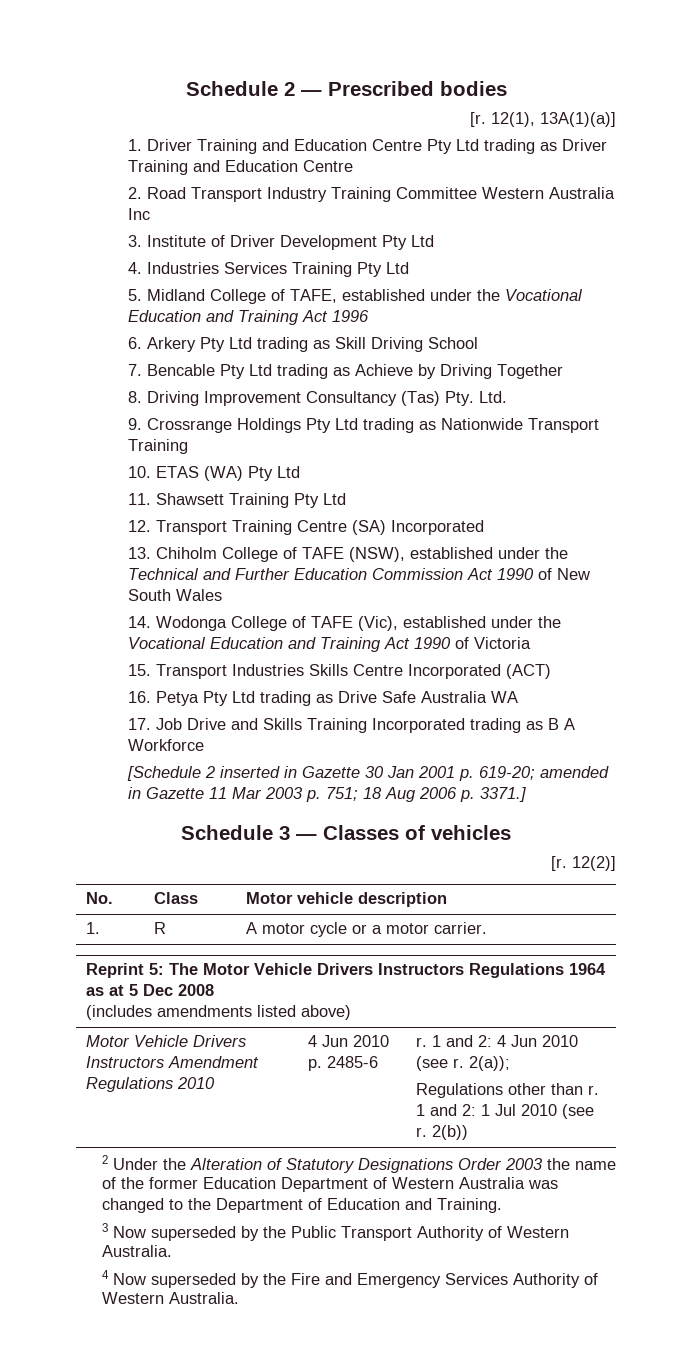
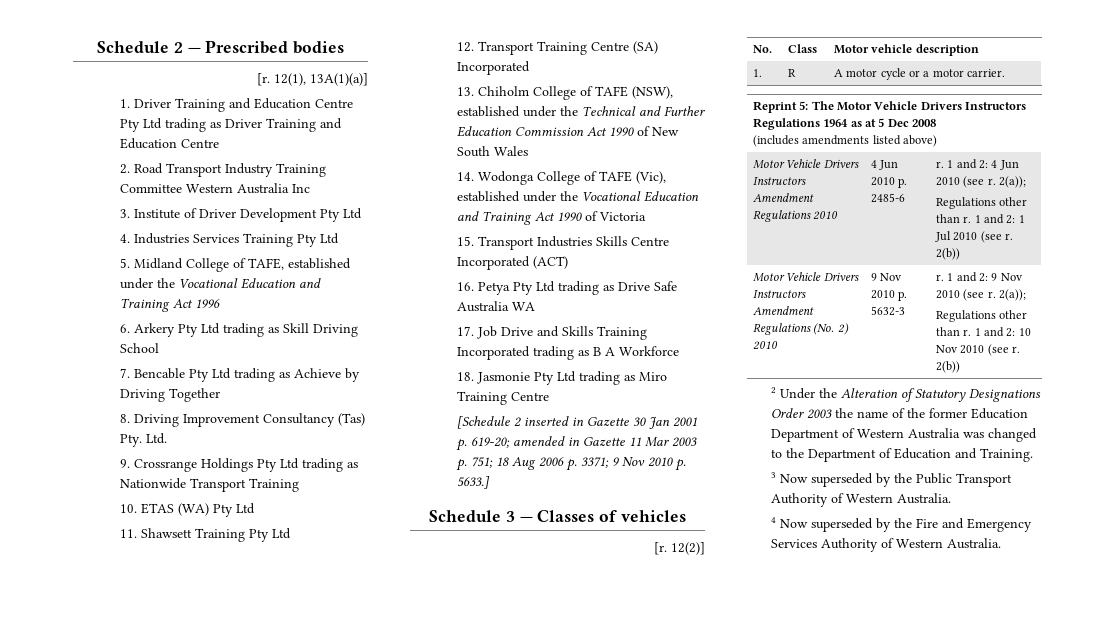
(204, 745) none -> [457,371,668,385] [457,391,550,405] // 18. Jasmonie Pty Ltd trading as Miro Training Centre
[479,787,526,802] 3371.] -> [581,457,687,471] [457,476,491,489] 3371; 9 Nov 2010 p. 5633.]
(468, 1132) none -> [752,272,859,282] [752,290,806,298] [752,306,814,315] [752,323,849,335] [752,341,778,350] [870,273,903,281] [870,290,908,301] [870,306,905,316] [935,272,1023,282] [935,289,1026,301] [935,310,1028,322] [935,327,1031,337] [935,344,1020,356] [935,361,960,373] // Motor Vehicle Drivers Instructors Amendment Regulations (No. 2) 2010 | 9 Nov 2010 p. 5632-3 | r. 1 and 2: 9 Nov 2010 (see r. 2(a)); // Regulations other than r. 1 and 2: 10 Nov 2010 (see r. 2(b))

